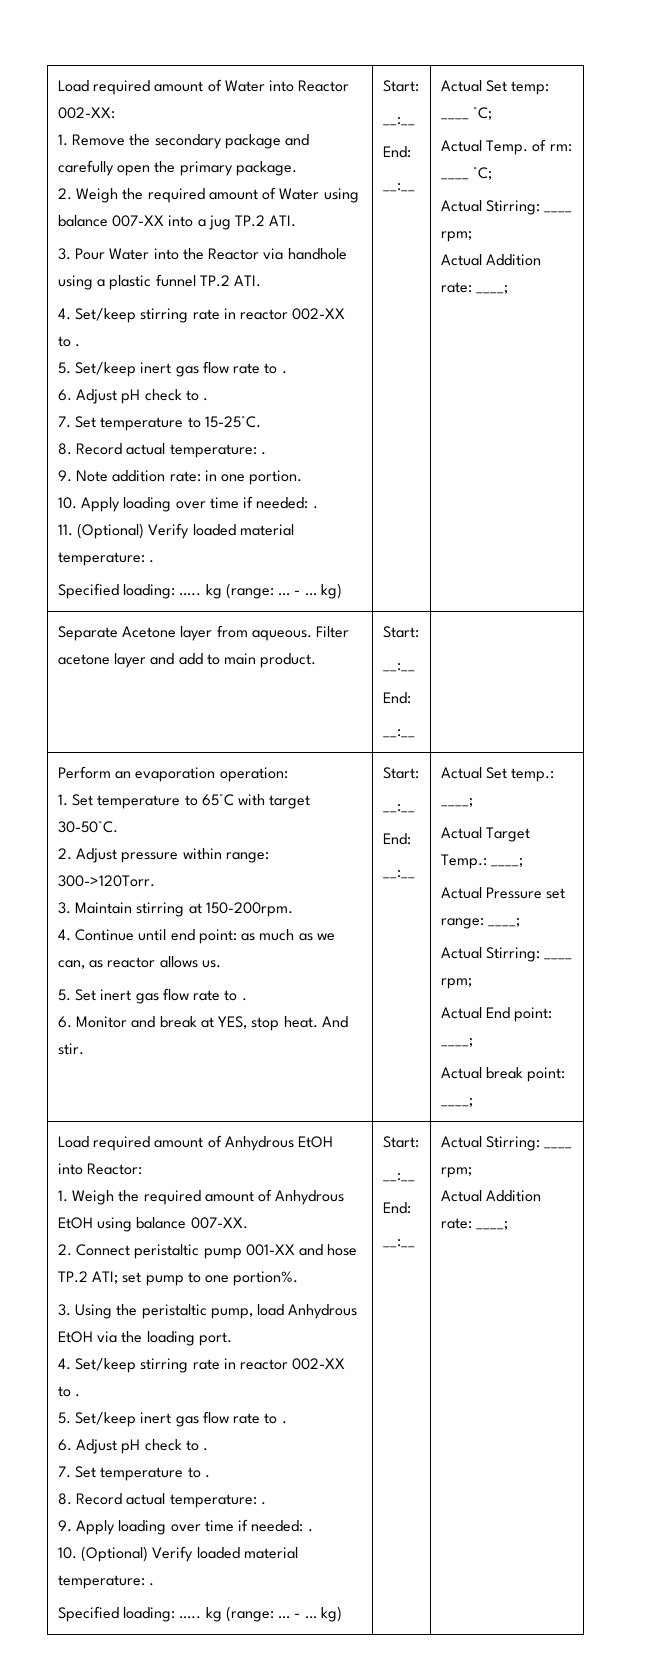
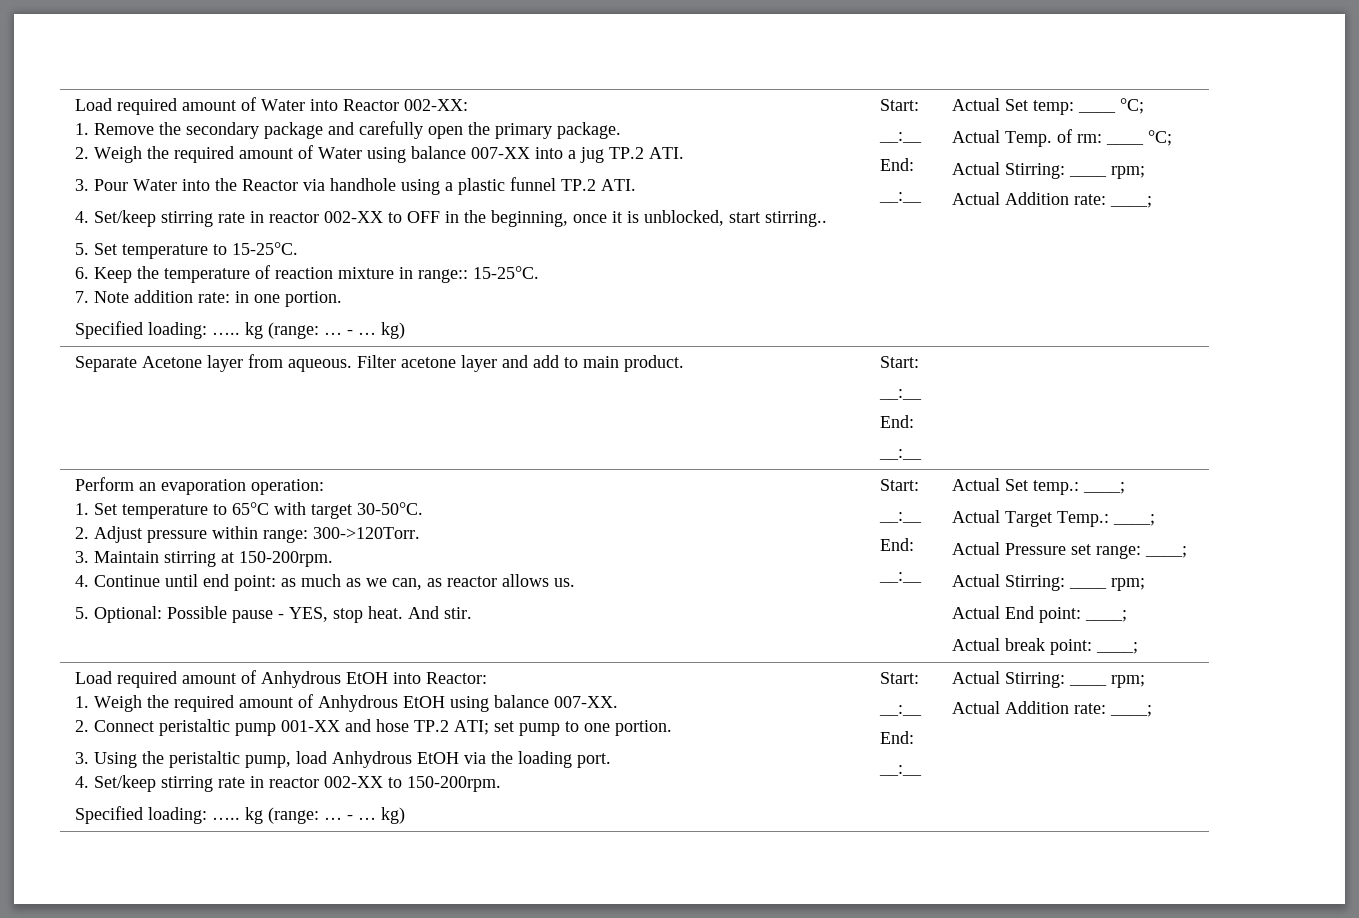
[74,344,80,347] [57,361,287,377] [57,389,209,404] [57,416,261,431] [57,443,266,458] [57,470,72,482] . // 5. Set/keep inert gas flow rate to . // 6. Adjust pH check to . // 7. Set temperature to 15-25°C. // 8. Record actual temperature: . // 9. -> [407,210,828,227] [75,242,299,259] [75,265,540,283] [75,291,90,303] OFF in the beginning, once it is unblocked, start stirring.. // 5. Set temperature to 15-25°C. // 6. Keep the temperature of reaction mixture in range:: 15-25°C. // 7.
[57,496,318,512] [57,523,294,539] [57,552,154,566] // 10. Apply loading over time if needed: . // 11. (Optional) Verify loaded material temperature: . -> (343, 299) none
[74,988,247,1004] [57,1016,214,1028] Set inert gas flow rate to . // 6. Monitor and break at -> [94,606,285,623] Optional: Possible pause -
[233,1271,299,1286] portion%. -> [615,720,673,736] portion.
[74,1394,80,1397] [57,1411,287,1427] [57,1439,209,1454] [57,1466,210,1481] [57,1493,266,1508] [57,1519,313,1535] [57,1546,298,1562] [57,1575,154,1589] . // 5. Set/keep inert gas flow rate to . // 6. Adjust pH check to . // 7. Set temperature to . // 8. Record actual temperature: . // 9. Apply loading over time if needed: . // 10. (Optional) Verify loaded material temperature: . -> [407,776,502,792] 150-200rpm.

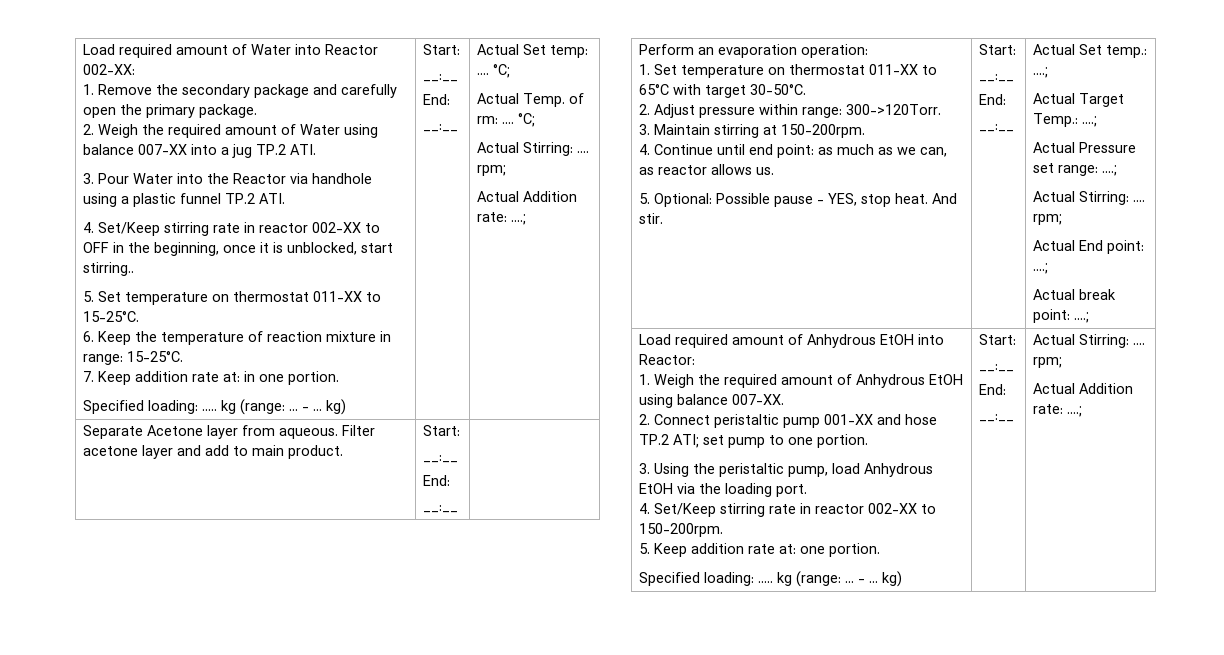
[94,210,157,227] Set/keep -> [98,222,161,236] Set/Keep
(209, 251) none -> [212,291,363,302] on thermostat 011-XX
[418,269,469,283] range:: -> [83,354,124,365] range:
[94,290,231,303] Note addition rate: -> [98,371,241,385] Keep addition rate at:
[1078,111,1117,113] ____ -> [477,73,490,75] ....
[1106,143,1145,145] ____ -> [502,122,515,124] ....
[1069,166,1146,179] [952,192,1153,208] ____ rpm; // Actual Addition rate: ____; -> [577,151,590,153] [477,165,507,176] [477,191,578,202] [477,212,527,225] .... rpm; // Actual Addition rate: ....;
(209, 511) none -> [768,64,919,75] on thermostat 011-XX
[1083,482,1126,494] ____; -> [1033,67,1049,78] ....;
[1113,514,1156,526] ____; -> [1082,116,1098,127] ....;
[1145,546,1188,558] [952,574,1108,591] ____; // Actual Stirring: ____ -> [1102,165,1118,176] [1033,191,1146,205] ....; // Actual Stirring: ....
[1085,610,1128,622] ____; -> [1033,263,1049,274] ....;
[1096,642,1139,654] ____; -> [1074,312,1090,323] ....;
[94,775,157,792] Set/keep -> [654,503,717,517] Set/Keep
(502, 784) none -> [639,543,881,557] // 5. Keep addition rate at: one portion.
[1069,675,1146,688] [952,701,1153,717] ____ rpm; // Actual Addition rate: ____; -> [1133,343,1146,345] [1033,357,1063,368] [1033,383,1134,394] [1033,404,1083,417] .... rpm; // Actual Addition rate: ....;

